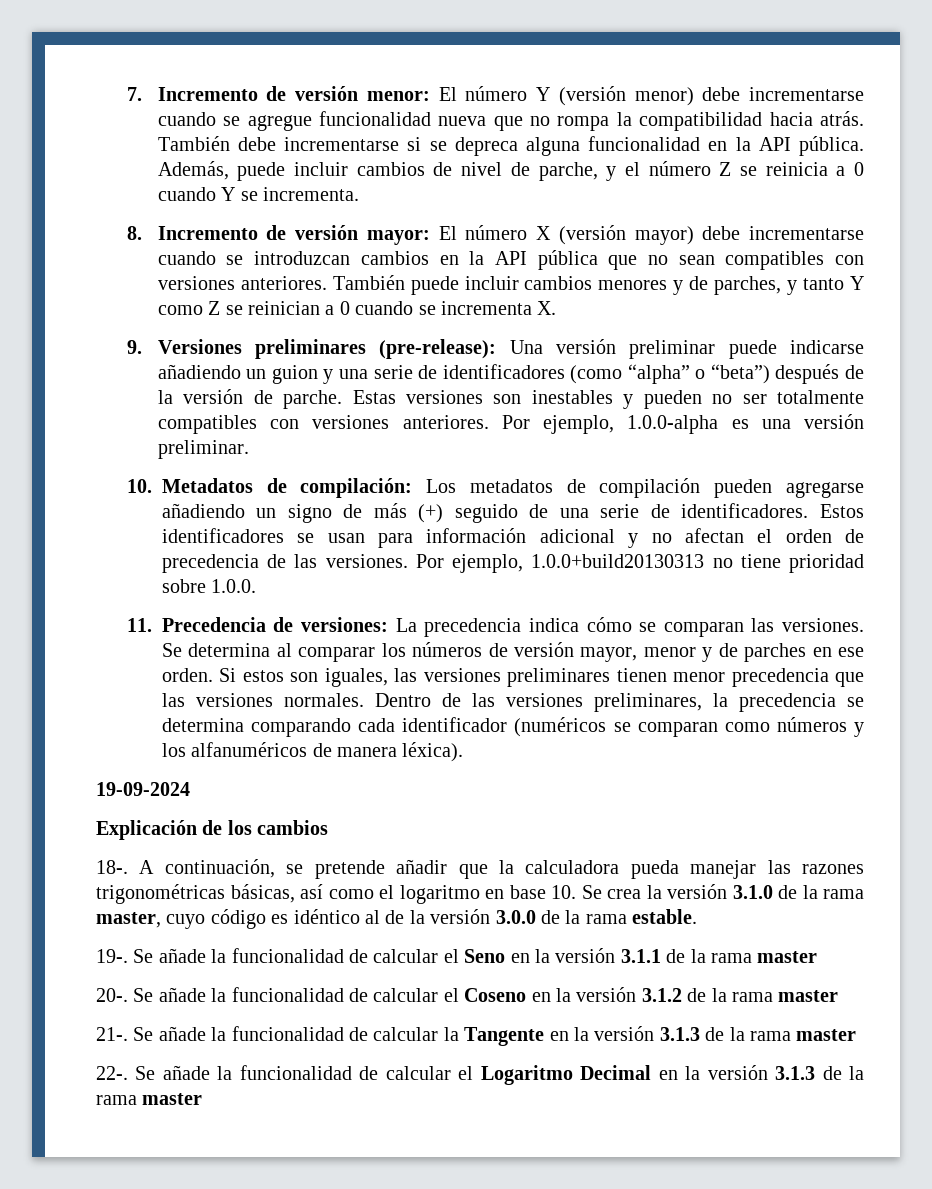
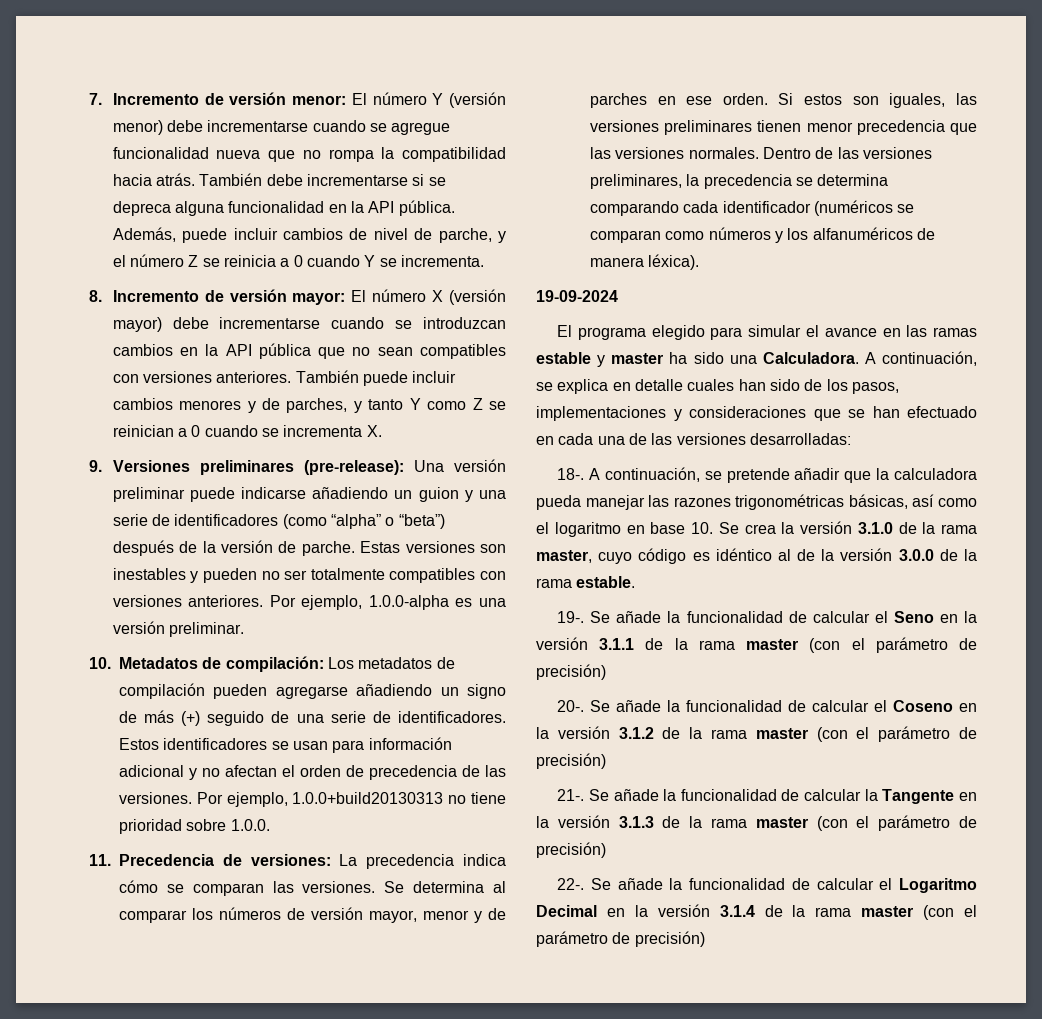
[96,820,329,840] Explicación de los cambios -> [557,325,977,340] [536,351,977,367] [536,379,899,394] [536,406,977,421] [536,433,851,445] El programa elegido para simular el avance en las ramas estable y master ha sido una Calculadora. A continuación, se explica en detalle cuales han sido de los pasos, implementaciones y consideraciones que se han efectuado en cada una de las versiones desarrolladas:
(818, 957) none -> [809,637,977,653] [536,664,606,680] (con el parámetro de precisión)
(839, 996) none -> [816,726,977,742] [536,753,606,769] (con el parámetro de precisión)
(857, 1035) none -> [816,815,977,831] [536,842,606,858] (con el parámetro de precisión)
[775,1066,864,1080] [96,1093,203,1105] 3.1.3 de la rama master -> [719,905,977,920] [536,931,705,947] 3.1.4 de la rama master (con el parámetro de precisión)

